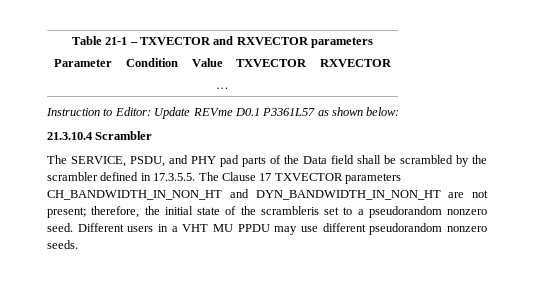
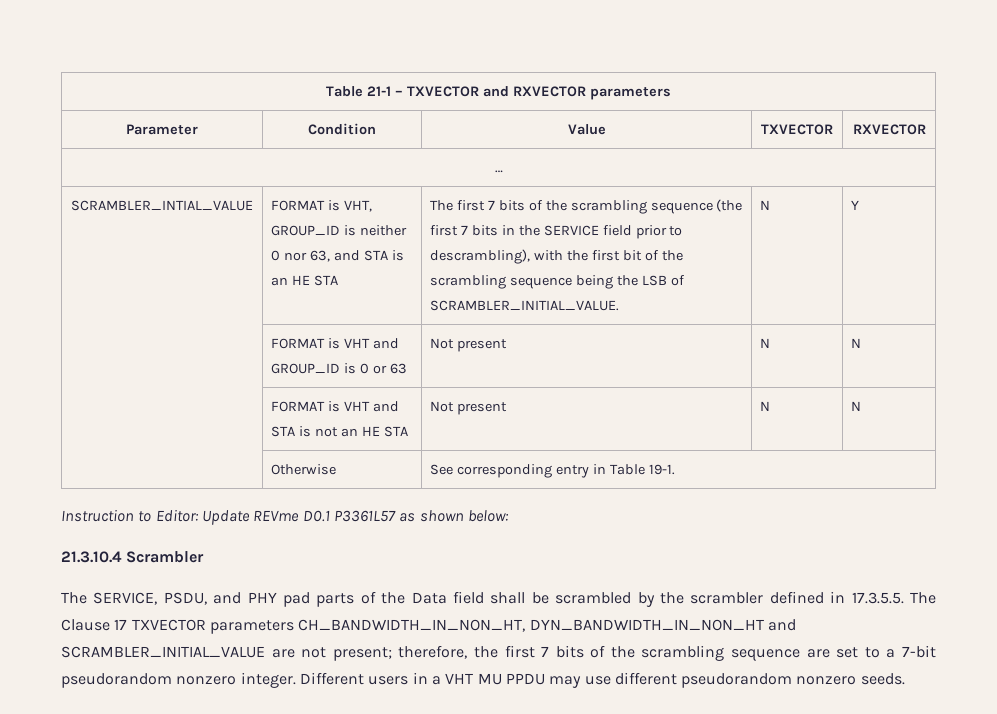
(229, 88) none -> [71,200,253,211] [271,200,372,212] [271,225,407,236] [271,250,404,262] [271,275,338,286] [430,199,743,214] [430,225,683,239] [430,249,683,264] [430,275,685,289] [430,300,620,311] [760,200,771,210] [851,200,860,210] [271,338,399,349] [271,363,407,374] [430,338,508,352] [760,338,771,348] [851,338,862,348] [271,401,399,412] [271,426,408,437] [430,401,508,415] [760,401,771,411] [851,401,862,411] [271,464,337,475] [430,464,675,478] // SCRAMBLER_INTIAL_VALUE | FORMAT is VHT, GROUP_ID is neither 0 nor 63, and STA is an HE STA | The first 7 bits of the scrambling sequence (the first 7 bits in the SERVICE field prior to descrambling), with the first bit of the scrambling sequence being the LSB of SCRAMBLER_INITIAL_VALUE. | N | Y // | FORMAT is VHT and GROUP_ID is 0 or 63 | Not present | N | N // | FORMAT is VHT and STA is not an HE STA | Not present | N | N // | Otherwise | See corresponding entry in Table 19-1.
[47,189,441,200] CH_BANDWIDTH_IN_NON_HT and DYN_BANDWIDTH_IN_NON_HT -> [298,619,796,632] [61,646,265,658] CH_BANDWIDTH_IN_NON_HT, DYN_BANDWIDTH_IN_NON_HT and SCRAMBLER_INITIAL_VALUE
[164,206,319,215] initial state of the scrambleris -> [504,645,830,661] first 7 bits of the scrambling sequence are
[368,206,487,218] [47,223,73,232] pseudorandom nonzero seed. -> [902,645,937,658] [61,672,296,688] 7-bit pseudorandom nonzero integer.

